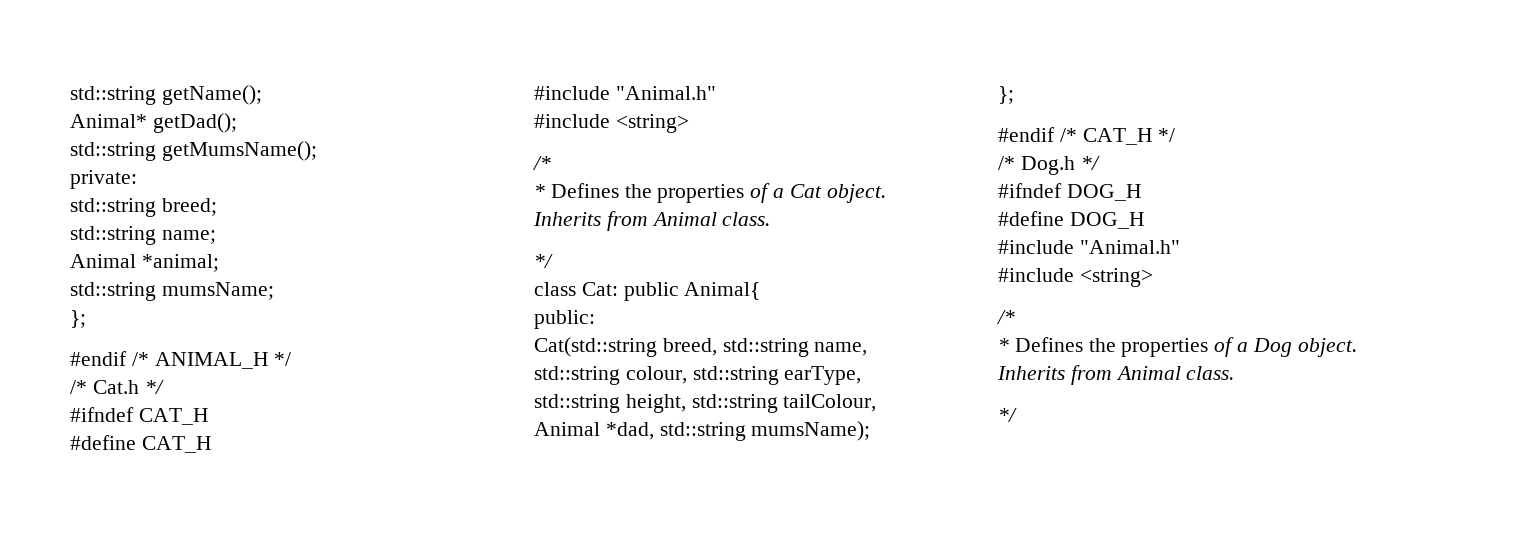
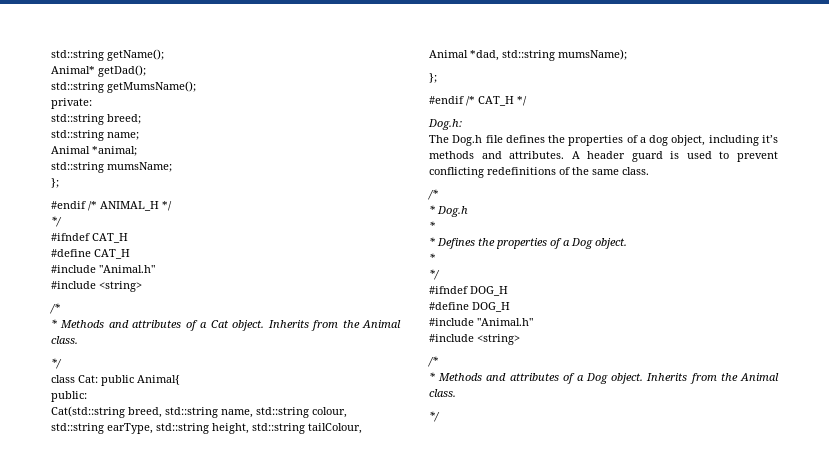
[70,380,139,394] /* Cat.h -> (172, 206) none
[550,183,745,203] Defines the properties -> [60,320,182,328] Methods and attributes
(648, 221) none -> [342,320,360,328] the
[998,156,1075,175] // /* Dog.h -> [428,119,462,130] [429,135,778,146] [429,151,778,162] [429,167,649,178] [427,189,438,200] [429,205,468,217] [429,221,435,230] [429,237,627,249] [429,253,435,262] // Dog.h: // The Dog.h file defines the properties of a dog object, including it’s methods and attributes. A header guard is used to prevent conflicting redefinitions of the same class. // /* // * Dog.h // * // * Defines the properties of a Dog object. // * //
[1014,337,1209,357] Defines the properties -> [438,373,559,381] Methods and attributes
(1112, 375) none -> [720,373,738,381] the

